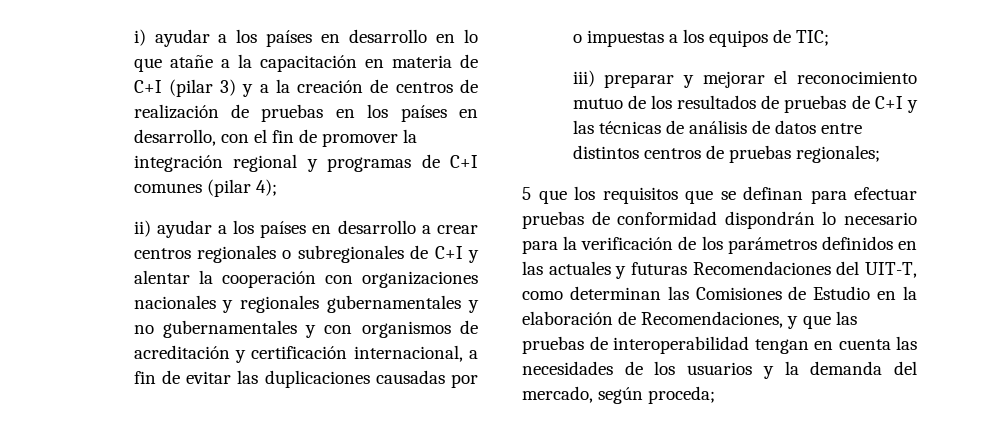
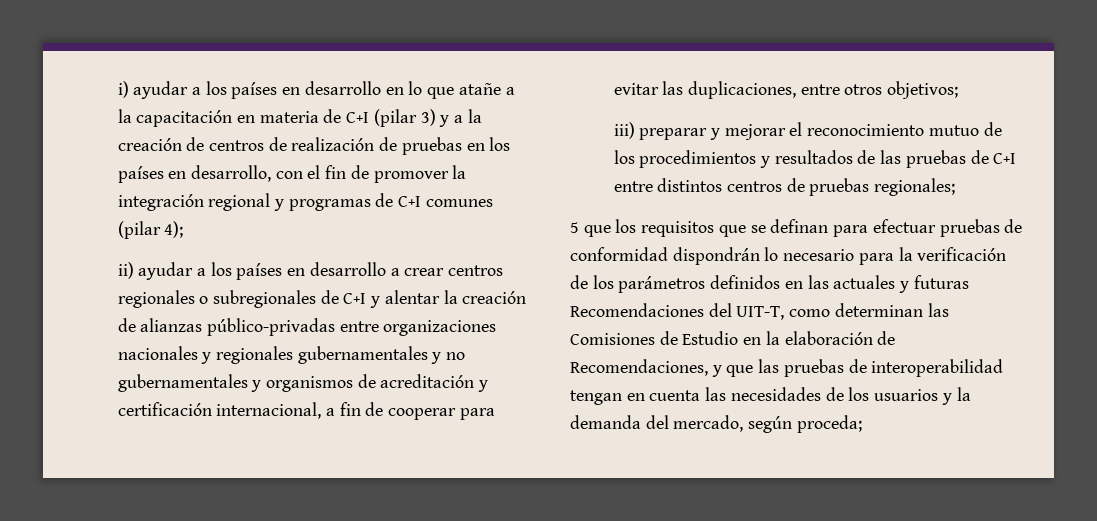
[221,271,353,288] cooperación con -> [462,291,527,304] [117,318,379,336] creación de alianzas público-privadas entre
[324,325,353,334] con -> (262, 386) none
[186,370,479,388] [572,29,830,47] evitar las duplicaciones causadas por o impuestas a los equipos de TIC; -> [388,408,495,420] [613,81,959,99] cooperar para evitar las duplicaciones, entre otros objetivos;
(672, 102) none -> [639,150,771,168] procedimientos y
(780, 102) none -> [880,150,902,164] las
[907,100,918,113] [572,120,817,134] y las técnicas de análisis de datos -> (1017, 158) none

